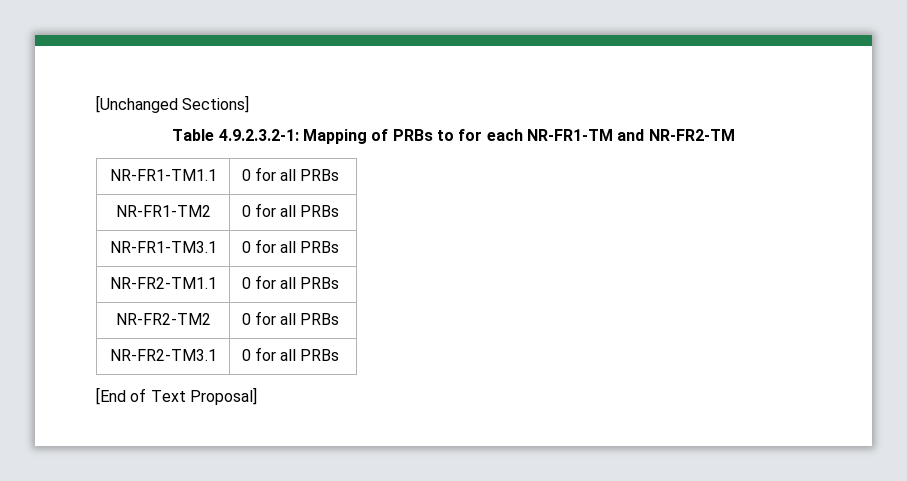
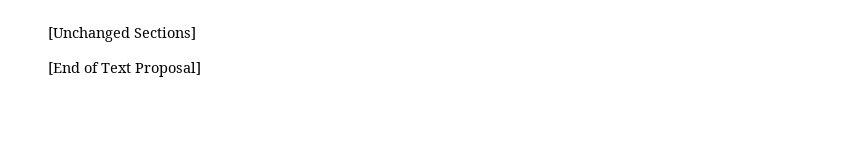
[172,129,735,144] [109,169,217,181] [241,167,340,181] [115,205,211,217] [241,203,340,217] [109,241,217,253] [241,239,340,253] [109,277,217,289] [241,275,340,289] [115,313,211,325] [241,311,340,325] [109,349,217,361] [241,347,340,361] // Table 4.9.2.3.2-1: Mapping of PRBs to for each NR-FR1-TM and NR-FR2-TM // NR-FR1-TM1.1 | 0 for all PRBs // NR-FR1-TM2 | 0 for all PRBs // NR-FR1-TM3.1 | 0 for all PRBs // NR-FR2-TM1.1 | 0 for all PRBs // NR-FR2-TM2 | 0 for all PRBs // NR-FR2-TM3.1 | 0 for all PRBs -> (196, 33) none

